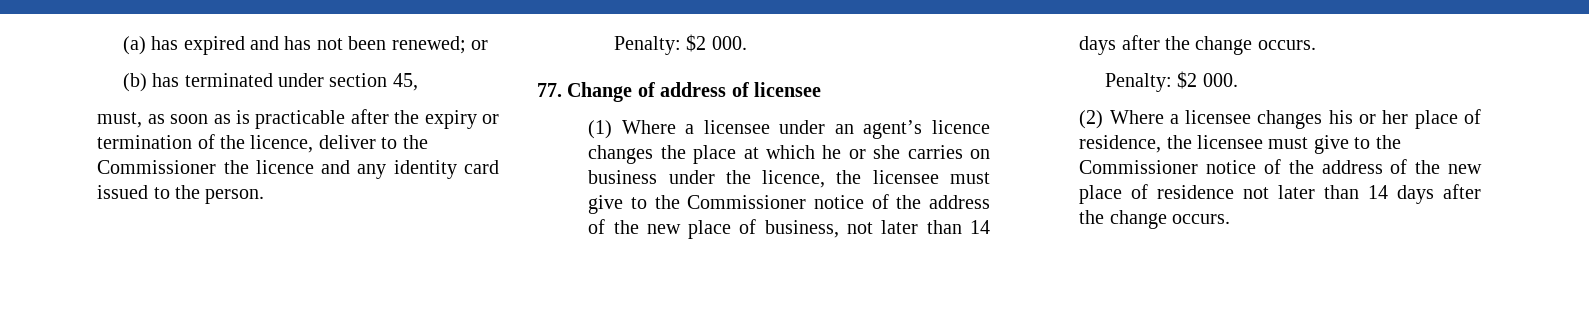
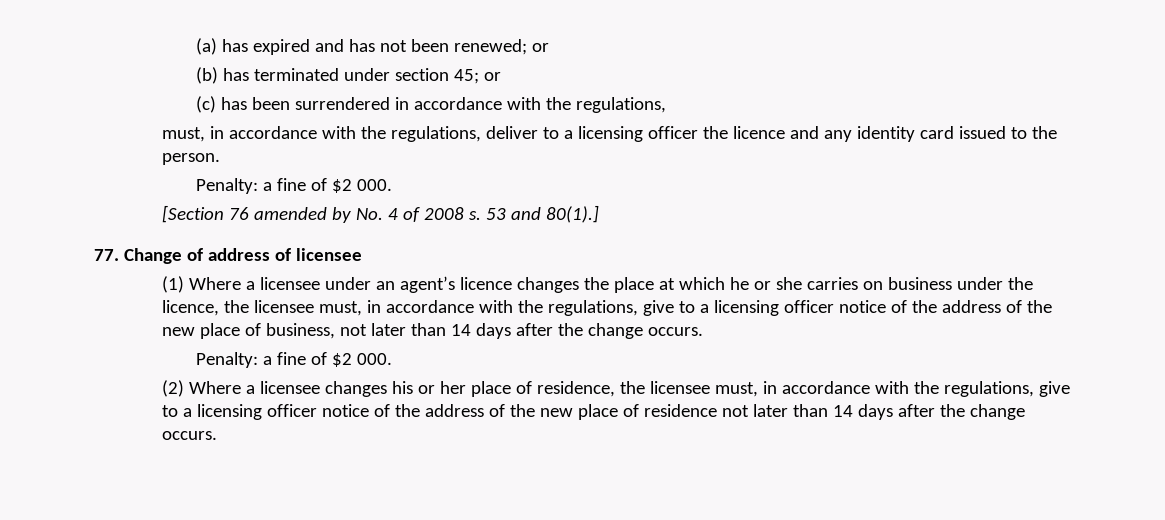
[392,73,418,91] [97,109,499,129] [97,134,428,153] [97,160,217,174] 45, // must, as soon as is practicable after the expiry or termination of the licence, deliver to the Commissioner -> [454,69,502,84] [196,96,667,113] [162,126,699,142] 45; or // (c) has been surrendered in accordance with the regulations, // must, in accordance with the regulations, deliver to a licensing officer
[686,34,747,52] $2 000. -> [263,178,393,193] [162,205,600,223] a fine of $2 000. // [Section 76 amended by No. 4 of 2008 s. 53 and 80(1).]
[950,172,991,184] [588,195,807,214] must give to the Commissioner -> [319,300,835,316] must, in accordance with the regulations, give to a licensing officer
(1172, 82) none -> [263,352,328,365] a fine of
[1268,135,1401,154] [1079,160,1199,174] must give to the Commissioner -> [715,381,1071,397] [162,404,318,420] must, in accordance with the regulations, give to a licensing officer

